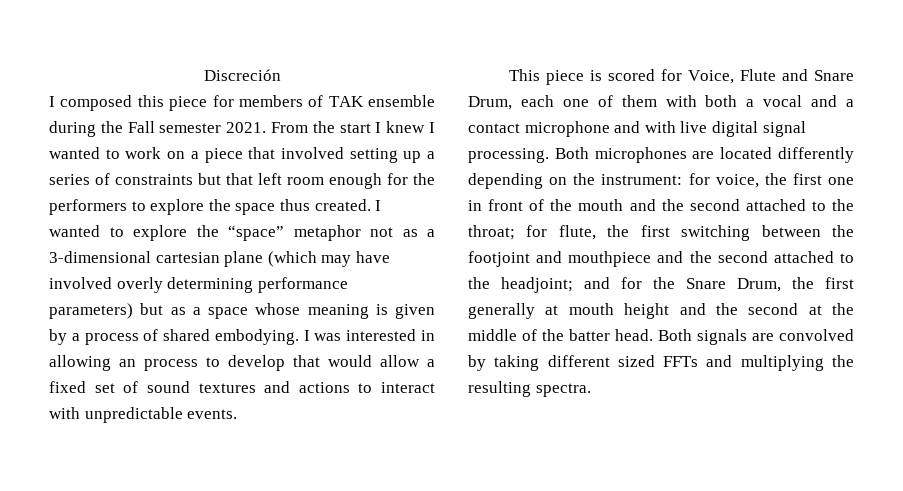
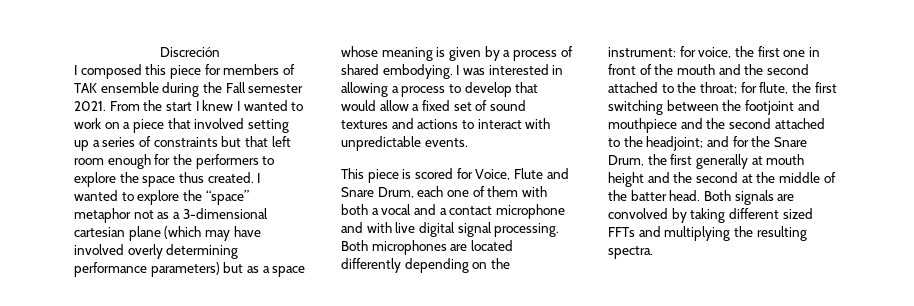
[119,359,136,367] an -> [391,86,399,93] a

